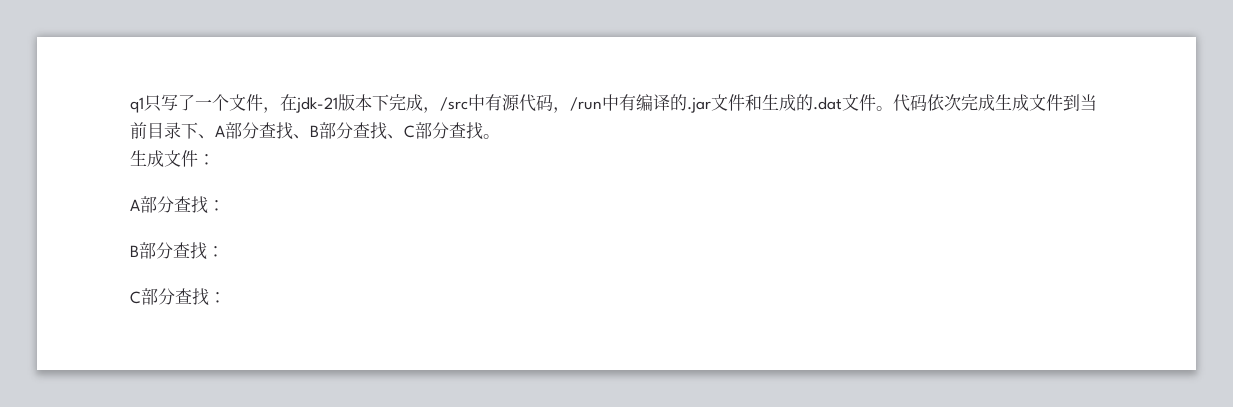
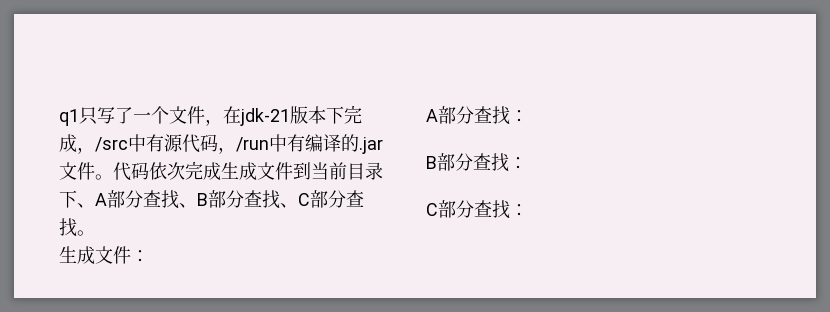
[745,94,876,111] 和生成的.dat文件 -> (95, 171) none

